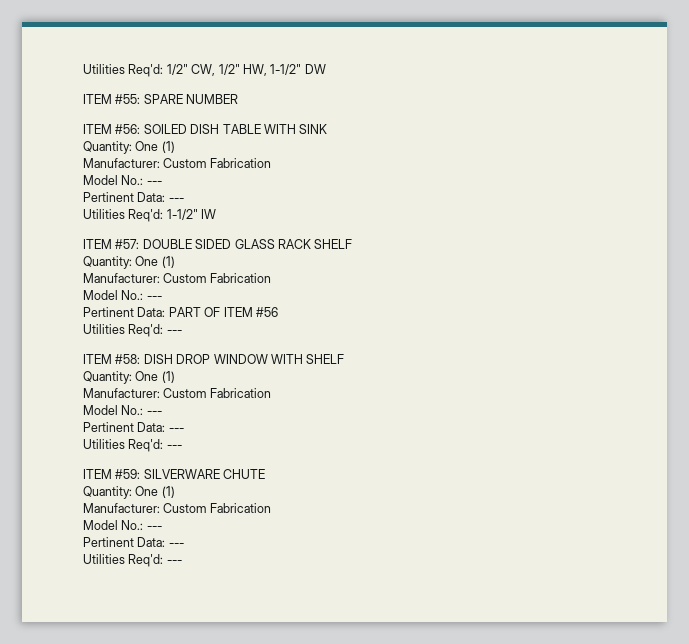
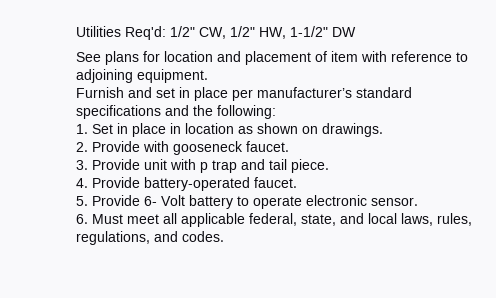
[83,94,239,104] [83,124,328,134] [83,141,175,154] [83,158,271,168] [83,175,162,185] [83,192,184,202] [83,209,217,222] [83,239,353,249] [83,256,175,269] [83,273,271,283] [83,290,162,300] [83,307,278,317] [83,324,182,337] [83,354,345,364] [83,371,175,384] [83,388,271,398] [83,405,162,415] [83,422,184,432] [83,439,182,452] [83,469,266,479] [83,486,175,499] [83,503,271,513] [83,520,162,530] [83,537,184,547] [83,554,182,567] ITEM #55: SPARE NUMBER // ITEM #56: SOILED DISH TABLE WITH SINK // Quantity: One (1) // Manufacturer: Custom Fabrication // Model No.: --- // Pertinent Data: --- // Utilities Req'd: 1-1/2" IW // ITEM #57: DOUBLE SIDED GLASS RACK SHELF // Quantity: One (1) // Manufacturer: Custom Fabrication // Model No.: --- // Pertinent Data: PART OF ITEM #56 // Utilities Req'd: --- // ITEM #58: DISH DROP WINDOW WITH SHELF // Quantity: One (1) // Manufacturer: Custom Fabrication // Model No.: --- // Pertinent Data: --- // Utilities Req'd: --- // ITEM #59: SILVERWARE CHUTE // Quantity: One (1) // Manufacturer: Custom Fabrication // Model No.: --- // Pertinent Data: --- // Utilities Req'd: --- -> [76,51,468,65] [76,69,208,83] [76,87,412,101] [76,105,276,119] [76,123,383,137] [76,141,289,155] [76,159,329,173] [76,177,297,191] [76,195,418,209] [76,213,472,227] [76,231,224,245] See plans for location and placement of item with reference to adjoining equipment. // Furnish and set in place per manufacturer’s standard specifications and the following: // 1. Set in place in location as shown on drawings. // 2. Provide with gooseneck faucet. // 3. Provide unit with p trap and tail piece. // 4. Provide battery-operated faucet. // 5. Provide 6- Volt battery to operate electronic sensor. // 6. Must meet all applicable federal, state, and local laws, rules, regulations, and codes.

